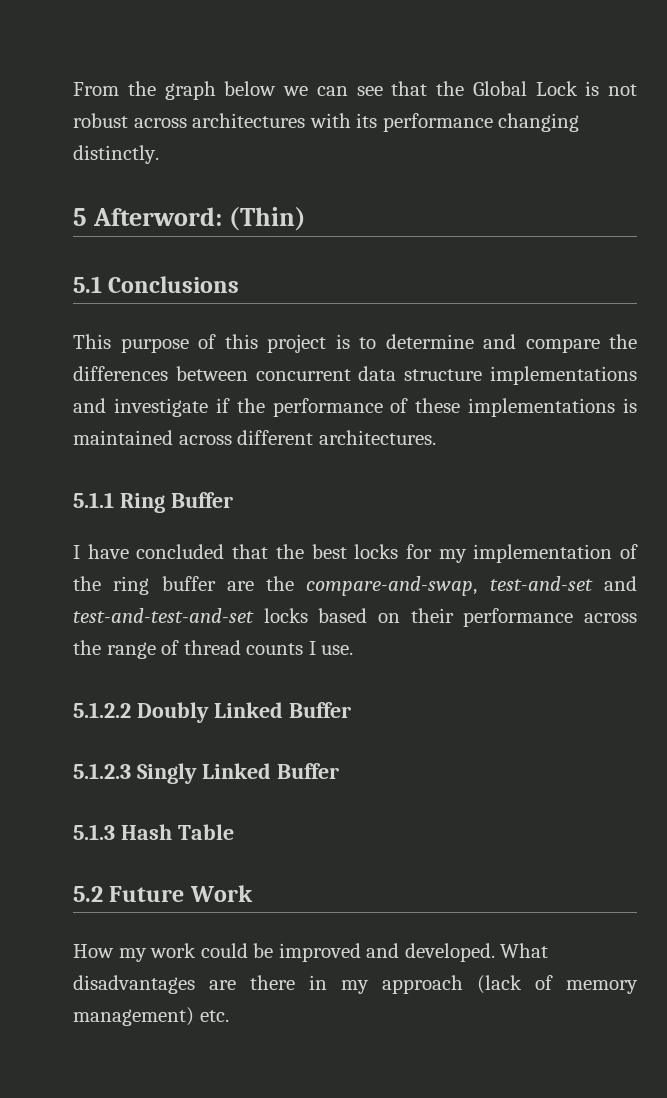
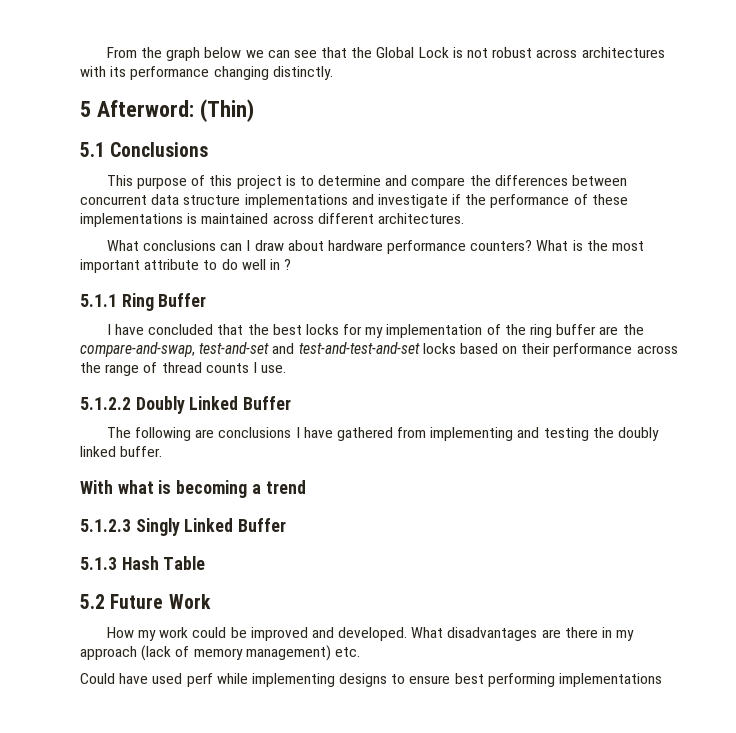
(436, 437) none -> [106,240,645,254] [80,259,292,273] // What conclusions can I draw about hardware performance counters? What is the most important attribute to do well in ?
(351, 710) none -> [106,427,660,441] [80,446,163,457] [80,480,306,498] // The following are conclusions I have gathered from implementing and testing the doubly linked buffer. // With what is becoming a trend
(229, 1016) none -> [80,673,663,687] // Could have used perf while implementing designs to ensure best performing implementations

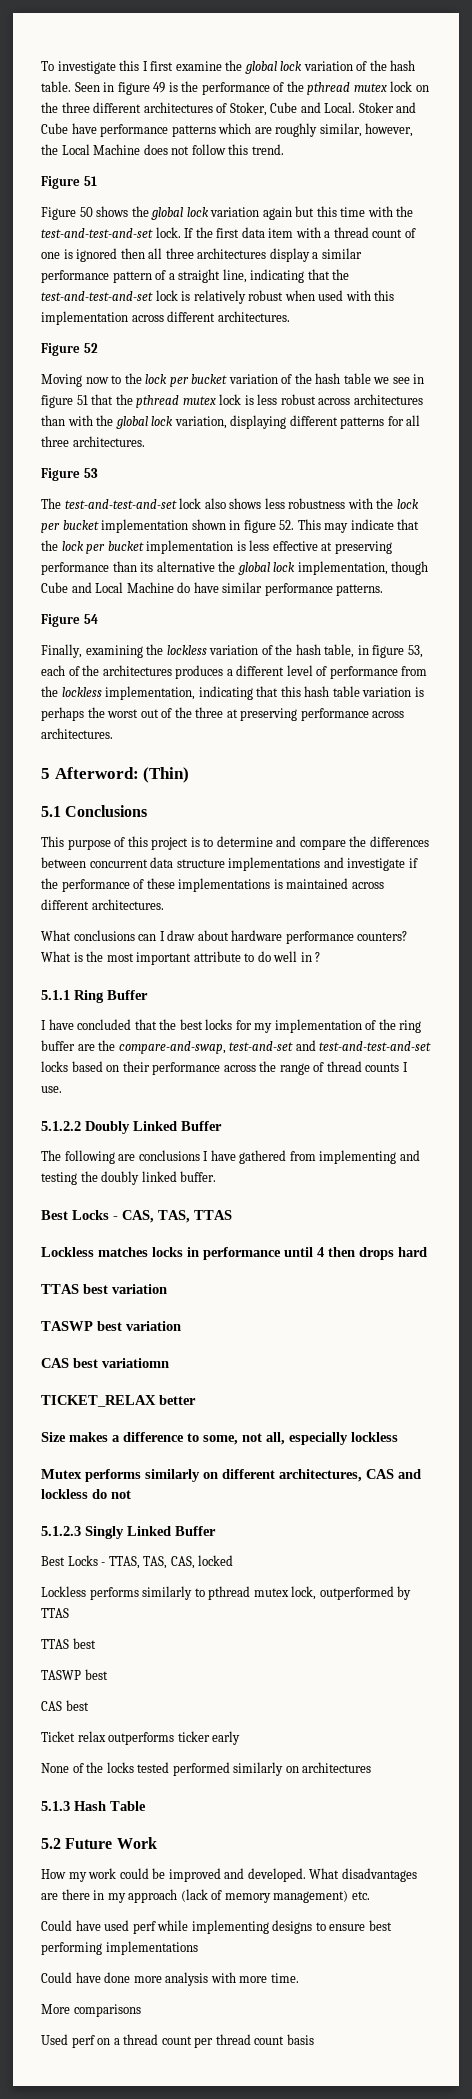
[106,47,665,61] [80,66,333,80] From the graph below we can see that the Global Lock is not robust across architectures with its performance changing distinctly. -> [41,60,416,74] [41,81,429,95] [41,102,417,116] [41,123,414,137] [41,144,284,155] [41,176,97,189] [41,206,414,220] [41,227,416,238] [41,248,362,262] [41,269,350,283] [41,290,395,304] [41,311,290,325] [41,343,98,356] [41,373,425,387] [41,394,423,408] [41,415,421,429] [41,436,145,447] [41,468,98,481] [41,498,419,509] [41,519,420,533] [41,540,392,554] [41,561,429,575] [41,582,384,596] [41,614,98,627] [41,644,423,658] [41,665,428,679] [41,686,424,700] [41,707,405,721] [41,728,113,739] To investigate this I first examine the global lock variation of the hash table. Seen in figure 49 is the performance of the pthread mutex lock on the three different architectures of Stoker, Cube and Local. Stoker and Cube have performance patterns which are roughly similar, however, the Local Machine does not follow this trend. // Figure 51 // Figure 50 shows the global lock variation again but this time with the test-and-test-and-set lock. If the first data item with a thread count of one is ignored then all three architectures display a similar performance pattern of a straight line, indicating that the test-and-test-and-set lock is relatively robust when used with this implementation across different architectures. // Figure 52 // Moving now to the lock per bucket variation of the hash table we see in figure 51 that the pthread mutex lock is less robust across architectures than with the global lock variation, displaying different patterns for all three architectures. // Figure 53 // The test-and-test-and-set lock also shows less robustness with the lock per bucket implementation shown in figure 52. This may indicate that the lock per bucket implementation is less effective at preserving performance than its alternative the global lock implementation, though Cube and Local Machine do have similar performance patterns. // Figure 54 // Finally, examining the lockless variation of the hash table, in figure 53, each of the architectures produces a different level of performance from the lockless implementation, indicating that this hash table variation is perhaps the worst out of the three at preserving performance across architectures.
[80,480,306,498] [80,518,287,536] With what is becoming a trend // 5.1.2.3 Singly Linked Buffer -> [41,1210,232,1223] [41,1247,427,1260] [41,1284,167,1294] [41,1321,181,1331] [41,1358,169,1368] [41,1395,196,1407] [41,1432,398,1445] [41,1469,421,1482] [41,1489,131,1499] [41,1526,216,1539] [41,1555,234,1569] [41,1586,412,1600] [41,1608,69,1618] [41,1638,96,1649] [41,1669,108,1680] [41,1700,89,1711] [41,1731,241,1745] [41,1762,372,1776] Best Locks - CAS, TAS, TTAS // Lockless matches locks in performance until 4 then drops hard // TTAS best variation // TASWP best variation // CAS best variatiomn // TICKET_RELAX better // Size makes a difference to some, not all, especially lockless // Mutex performs similarly on different architectures, CAS and lockless do not // 5.1.2.3 Singly Linked Buffer // Best Locks - TTAS, TAS, CAS, locked // Lockless performs similarly to pthread mutex lock, outperformed by TTAS // TTAS best // TASWP best // CAS best // Ticket relax outperforms ticker early // None of the locks tested performed similarly on architectures
(663, 680) none -> [41,1972,299,1986] [41,2004,141,2017] [41,2034,314,2048] // Could have done more analysis with more time. // More comparisons // Used perf on a thread count per thread count basis

